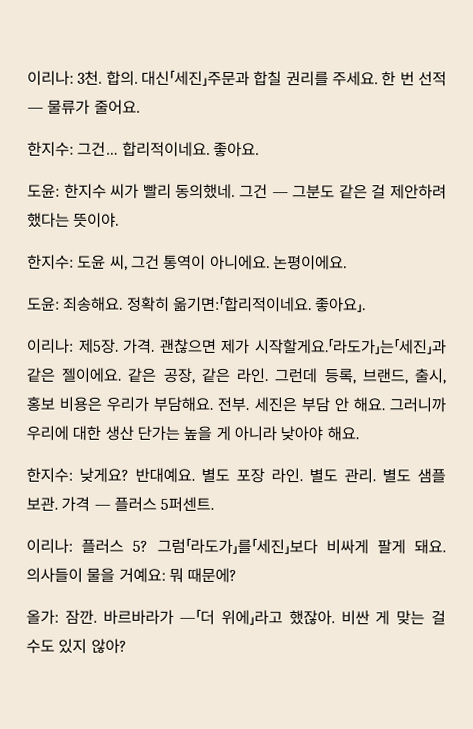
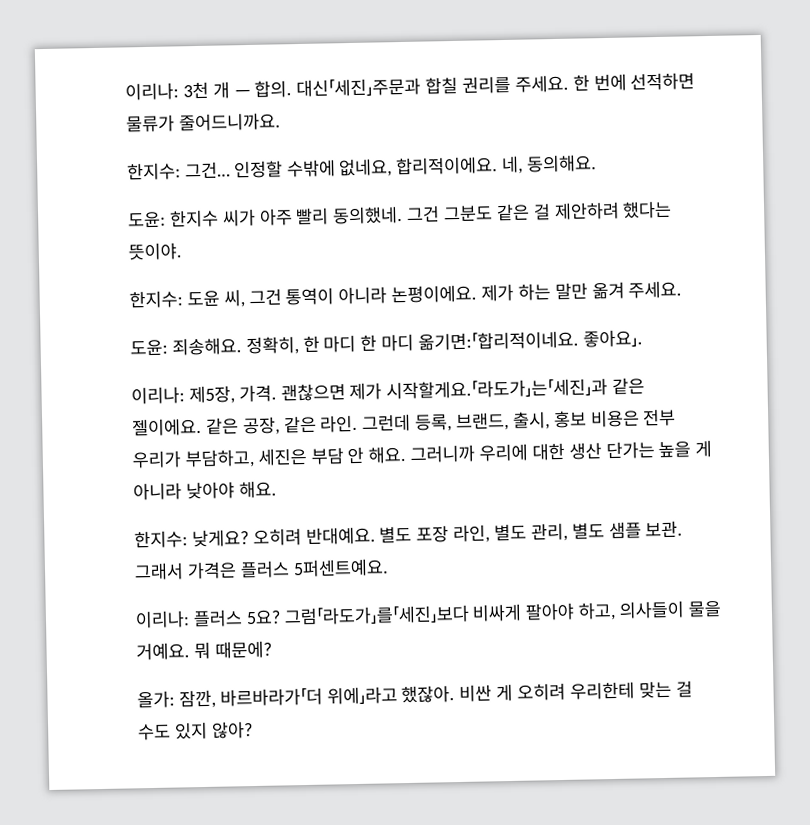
[27,70,103,86] 이리나: 3천. -> [125,81,251,101] 이리나: 3천 개 —
[399,71,447,87] [27,99,140,115] [27,141,259,158] 번 선적 — 물류가 줄어요. // 한지수: 그건… 합리적이네요. 좋아요. -> [593,72,696,92] [126,112,281,133] [127,154,598,181] 번에 선적하면 물류가 줄어드니까요. // 한지수: 그건… 인정할 수밖에 없네요, 합리적이에요. 네, 동의해요.
(140, 191) none -> [258,208,293,226] 아주
[271,192,289,198] — -> (441, 214) none
[209,254,270,271] 아니에요. -> [338,286,388,305] 아니라
[27,296,170,312] // 도윤: 죄송해요. 정확히 -> [481,280,683,302] [130,333,415,357] 제가 하는 말만 옮겨 주세요. // 도윤: 죄송해요. 정확히, 한 마디 한 마디
[78,338,119,354] 제5장. -> [188,385,235,405] 제5장,
[106,396,250,413] 우리가 부담해요. 전부. -> [642,408,677,427] [132,448,255,469] 전부 우리가 부담하고,
(129, 475) none -> [252,528,302,547] 오히려
[271,468,446,484] [26,496,215,512] 라인. 별도 관리. 별도 샘플 보관. 가격 — 플러스 5퍼센트. -> [453,520,684,544] [134,558,389,581] 라인, 별도 관리, 별도 샘플 보관. 그래서 가격은 플러스 5퍼센트예요.
[132,540,149,552] 5? -> [245,609,281,625] 5요?
[376,539,447,555] 팔게 돼요. -> [525,601,617,621] 팔아야 하고,
[118,567,166,583] 거예요: -> [136,642,190,661] 거예요.
[64,609,197,625] 잠깐. 바르바라가 — -> [178,688,301,709] 잠깐, 바르바라가
(391, 618) none -> [517,681,635,701] 오히려 우리한테

